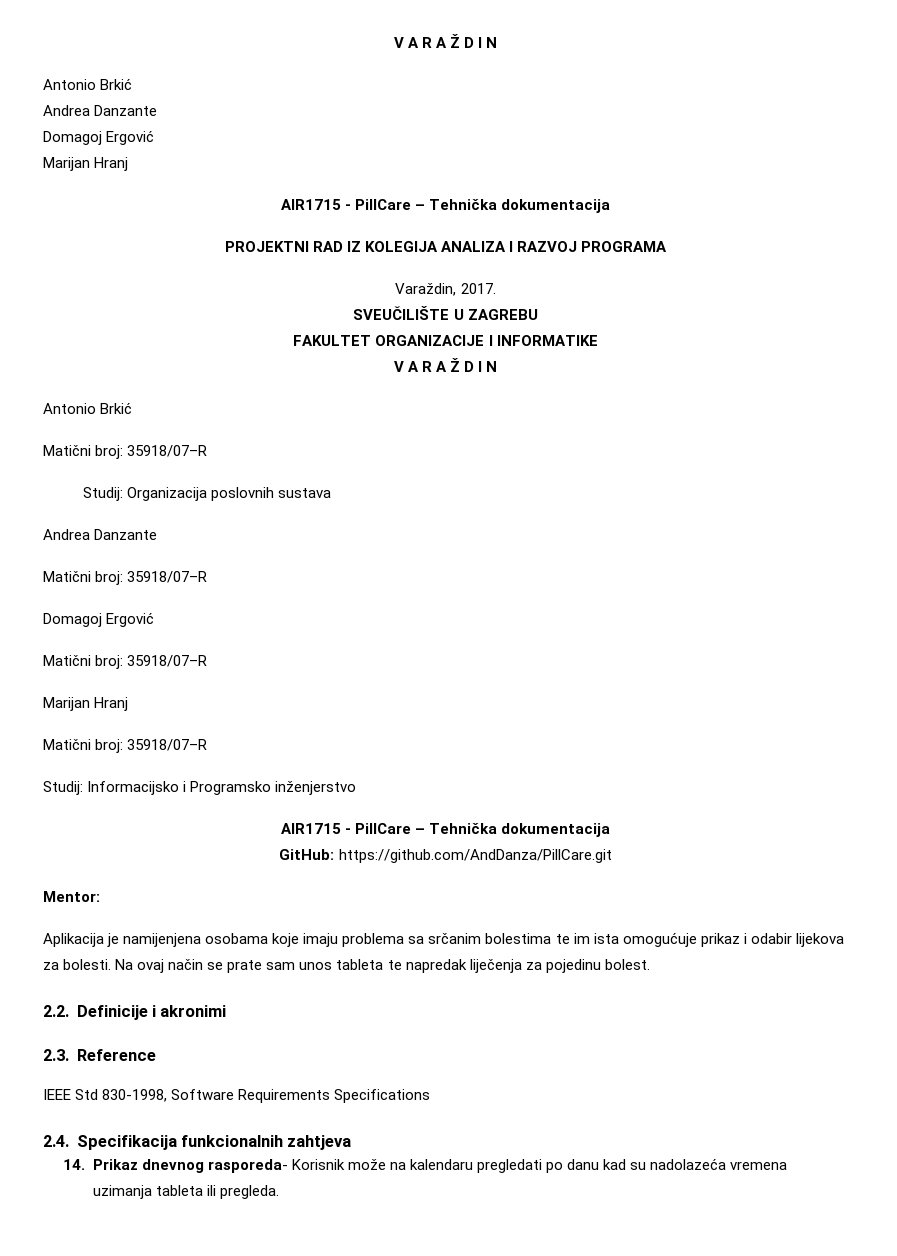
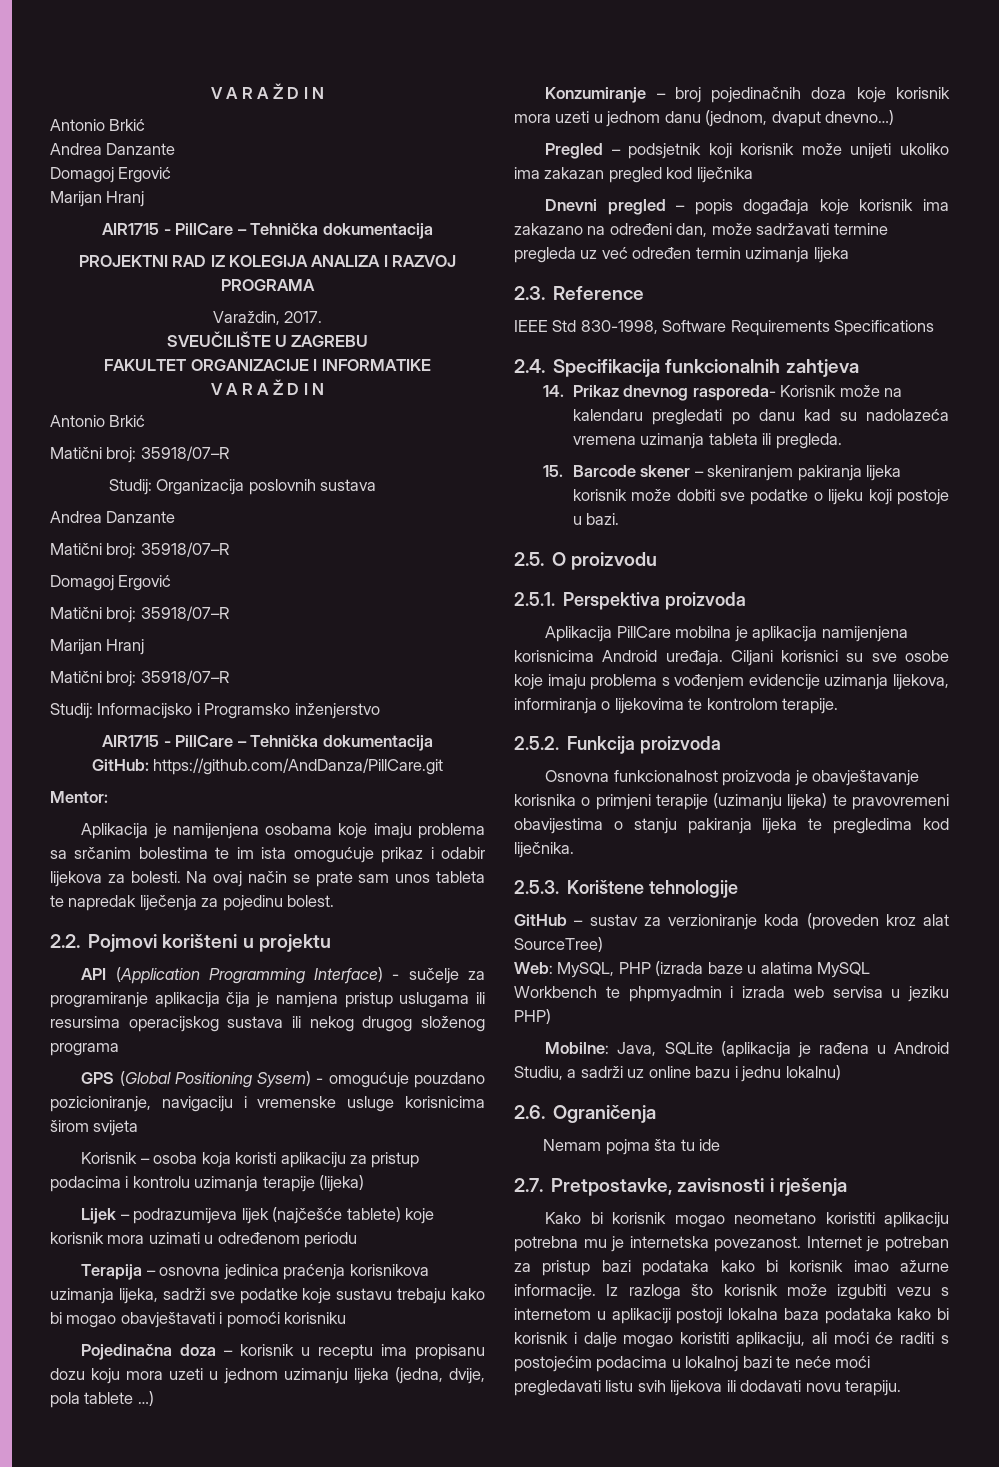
[76,1005,227,1020] Definicije i akronimi -> [88,934,331,952] [81,967,486,984] [50,992,486,1008] [50,1016,485,1032] [50,1043,119,1056] [81,1071,486,1088] [50,1096,486,1112] [50,1120,139,1136] [81,1152,420,1168] [50,1175,365,1192] [81,1207,435,1224] [50,1232,358,1248] [81,1264,429,1280] [50,1288,485,1304] [50,1312,347,1328] [81,1344,485,1360] [50,1367,485,1384] [50,1391,154,1408] [545,87,950,103] [514,110,895,127] [545,143,949,159] [514,167,753,183] [545,199,949,215] [514,223,888,237] [514,247,849,263] Pojmovi korišteni u projektu // API (Application Programming Interface) - sučelje za programiranje aplikacija čija je namjena pristup uslugama ili resursima operacijskog sustava ili nekog drugog složenog programa // GPS (Global Positioning Sysem) - omogućuje pouzdano pozicioniranje, navigaciju i vremenske usluge korisnicima širom svijeta // Korisnik – osoba koja koristi aplikaciju za pristup podacima i kontrolu uzimanja terapije (lijeka) // Lijek – podrazumijeva lijek (najčešće tablete) koje korisnik mora uzimati u određenom periodu // Terapija – osnovna jedinica praćenja korisnikova uzimanja lijeka, sadrži sve podatke koje sustavu trebaju kako bi mogao obavještavati i pomoći korisniku // Pojedinačna doza – korisnik u receptu ima propisanu dozu koju mora uzeti u jednom uzimanju lijeka (jedna, dvije, pola tablete …) // Konzumiranje – broj pojedinačnih doza koje korisnik mora uzeti u jednom danu (jednom, dvaput dnevno…) // Pregled – podsjetnik koji korisnik može unijeti ukoliko ima zakazan pregled kod liječnika // Dnevni pregled – popis događaja koje korisnik ima zakazano na određeni dan, može sadržavati termine pregleda uz već određen termin uzimanja lijeka
(279, 1192) none -> [543,465,902,481] [572,489,949,505] [572,513,620,525] [514,552,658,570] [514,592,747,610] [545,626,908,642] [514,650,949,666] [514,674,949,690] [514,698,839,714] [514,736,722,754] [545,770,920,786] [514,793,949,810] [514,818,949,834] [514,842,574,858] [514,880,739,898] [514,913,949,930] [514,937,603,952] [514,961,871,978] [514,986,949,1002] [514,1009,551,1024] [545,1041,949,1058] [514,1065,841,1082] [514,1105,657,1123] [543,1139,721,1155] [514,1178,847,1196] [545,1212,949,1228] [514,1236,949,1252] [514,1260,949,1276] [514,1284,949,1300] [514,1308,949,1324] [514,1332,949,1348] [514,1356,871,1372] [514,1380,902,1396] // 15. Barcode skener – skeniranjem pakiranja lijeka korisnik može dobiti sve podatke o lijeku koji postoje u bazi. // 2.5. O proizvodu // 2.5.1. Perspektiva proizvoda // Aplikacija PillCare mobilna je aplikacija namijenjena korisnicima Android uređaja. Ciljani korisnici su sve osobe koje imaju problema s vođenjem evidencije uzimanja lijekova, informiranja o lijekovima te kontrolom terapije. // 2.5.2. Funkcija proizvoda // Osnovna funkcionalnost proizvoda je obavještavanje korisnika o primjeni terapije (uzimanju lijeka) te pravovremeni obavijestima o stanju pakiranja lijeka te pregledima kod liječnika. // 2.5.3. Korištene tehnologije // GitHub – sustav za verzioniranje koda (proveden kroz alat SourceTree) // Web: MySQL, PHP (izrada baze u alatima MySQL Workbench te phpmyadmin i izrada web servisa u jeziku PHP) // Mobilne: Java, SQLite (aplikacija je rađena u Android Studiu, a sadrži uz online bazu i jednu lokalnu) // 2.6. Ograničenja // Nemam pojma šta tu ide // 2.7. Pretpostavke, zavisnosti i rješenja // Kako bi korisnik mogao neometano koristiti aplikaciju potrebna mu je internetska povezanost. Internet je potreban za pristup bazi podataka kako bi korisnik imao ažurne informacije. Iz razloga što korisnik može izgubiti vezu s internetom u aplikaciji postoji lokalna baza podataka kako bi korisnik i dalje mogao koristiti aplikaciju, ali moći će raditi s postojećim podacima u lokalnoj bazi te neće moći pregledavati listu svih lijekova ili dodavati novu terapiju.

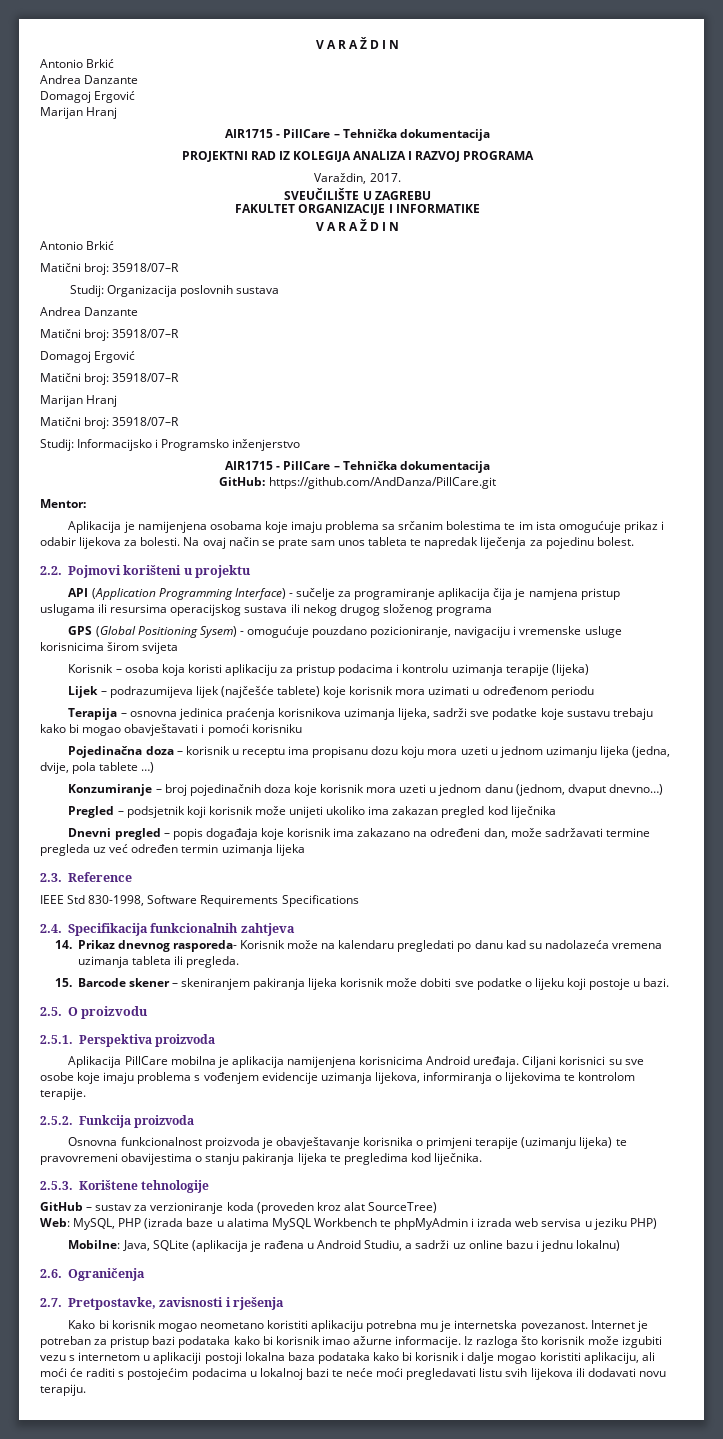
[628,986,722,1002] phpmyadmin -> [394,1218,469,1230] phpMyAdmin
[543,1139,721,1155] // Nemam pojma šta tu ide -> (145, 1274) none

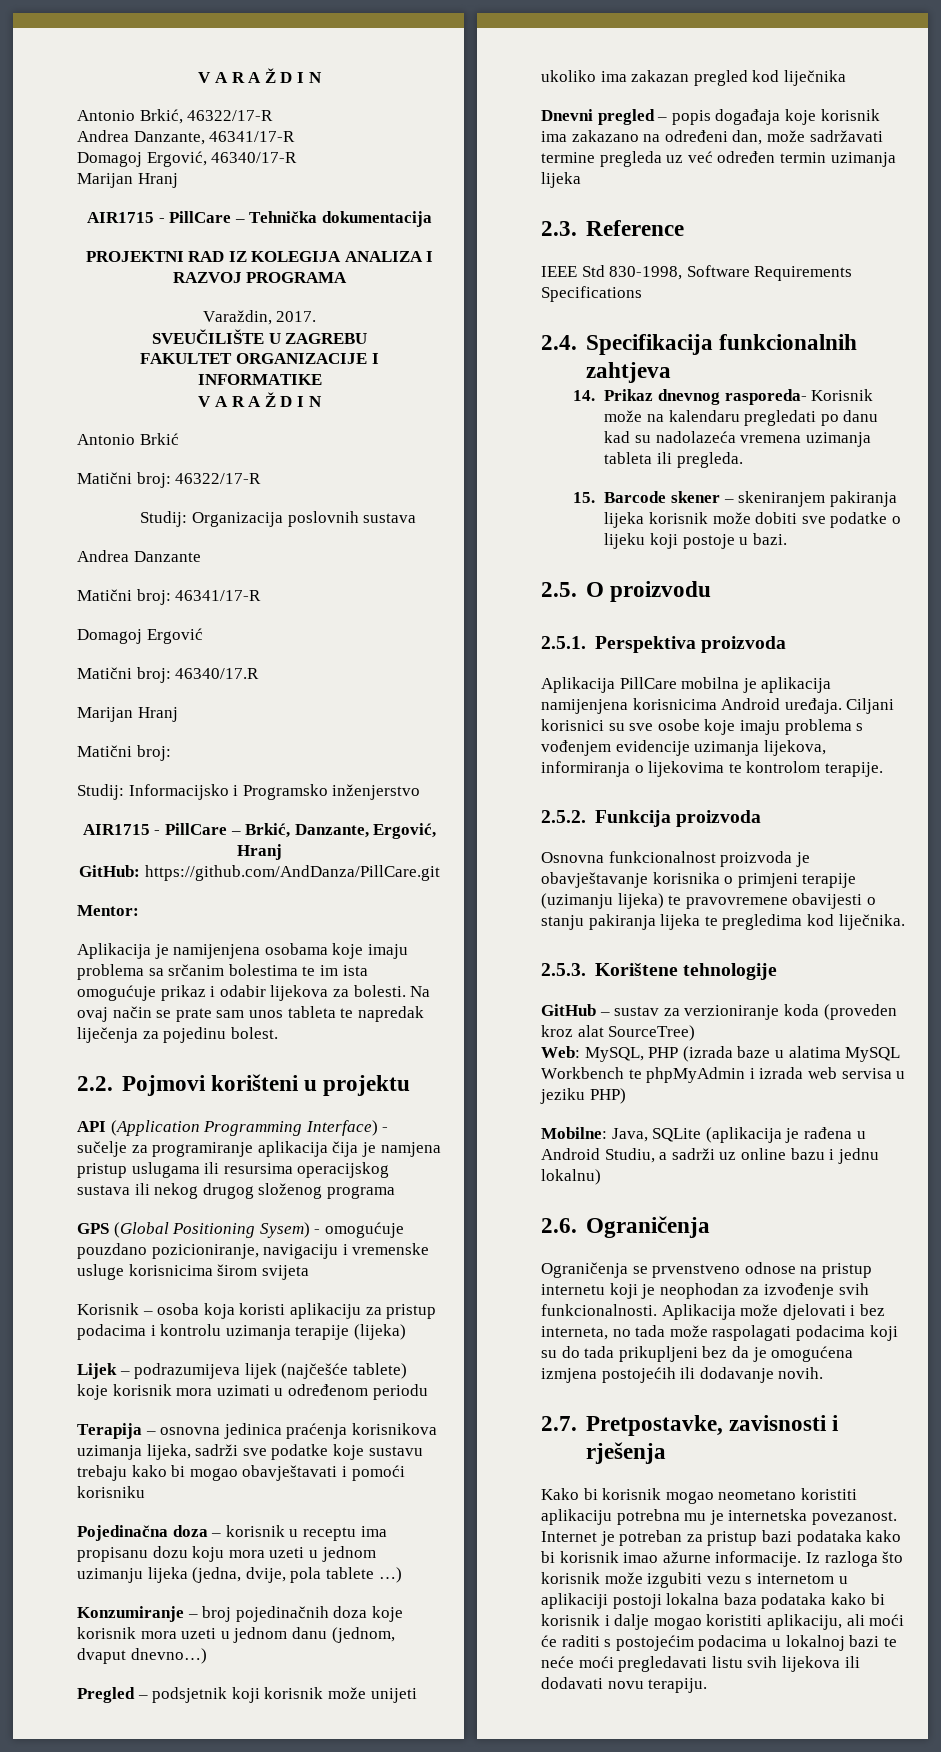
[315,37,400,49] [40,59,115,68] [40,75,139,84] [40,91,136,103] V A R A Ž D I N // Antonio Brkić // Andrea Danzante // Domagoj Ergović -> [198,68,322,83] [77,109,274,124] [77,130,296,145] [77,151,298,167] V A R A Ž D I N // Antonio Brkić, 46322/17-R // Andrea Danzante, 46341/17-R // Domagoj Ergović, 46340/17-R
[112,263,180,272] 35918/07–R -> [175,473,262,484] 46322/17-R
[112,329,180,338] 35918/07–R -> [175,590,262,601] 46341/17-R
[112,373,180,382] 35918/07–R -> [175,668,260,679] 46340/17.R
[112,417,180,426] 35918/07–R -> (171, 753) none
[342,461,490,473] Tehnička dokumentacija -> [245,823,437,839] [237,844,282,860] Brkić, Danzante, Ergović, Hranj
[40,1153,193,1165] pravovremeni obavijestima -> [685,893,863,909] pravovremene obavijesti
(145, 1274) none -> [541,1262,872,1278] [541,1283,869,1299] [541,1304,885,1320] [541,1325,898,1341] [541,1346,854,1362] [541,1367,824,1383] // Ograničenja se prvenstveno odnose na pristup internetu koji je neophodan za izvođenje svih funkcionalnosti. Aplikacija može djelovati i bez interneta, no tada može raspolagati podacima koji su do tada prikupljeni bez da je omogućena izmjena postojećih ili dodavanje novih.

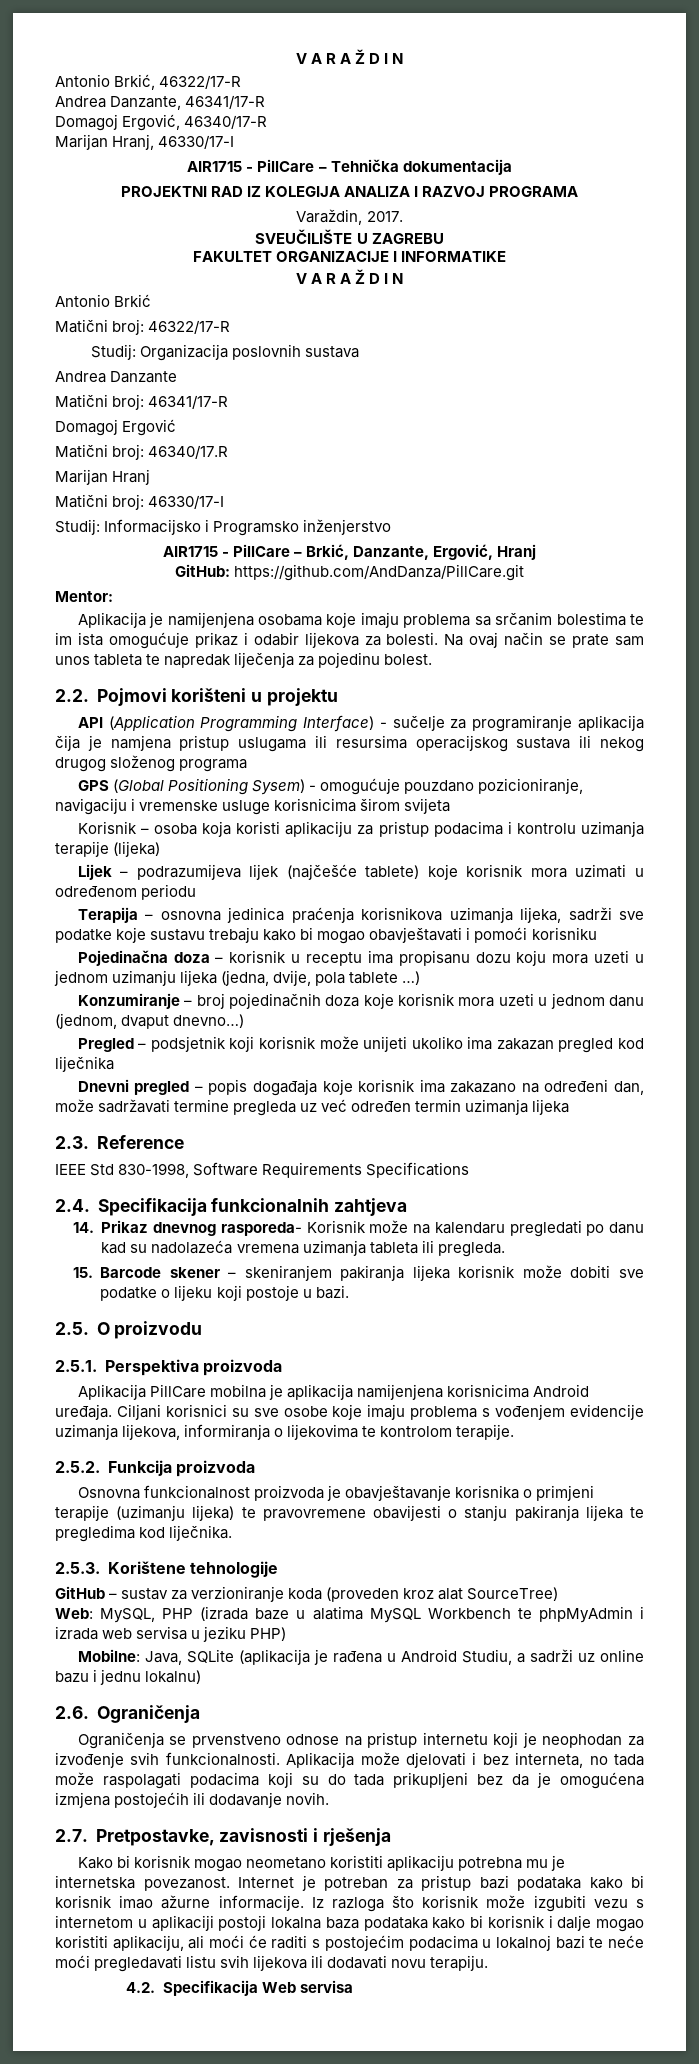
[137,173,178,188] Hranj -> [112,134,235,150] Hranj, 46330/17-I
(171, 753) none -> [148,495,225,509] 46330/17-I
(708, 1685) none -> [126,1980,354,1996] // 4.2. Specifikacija Web servisa

